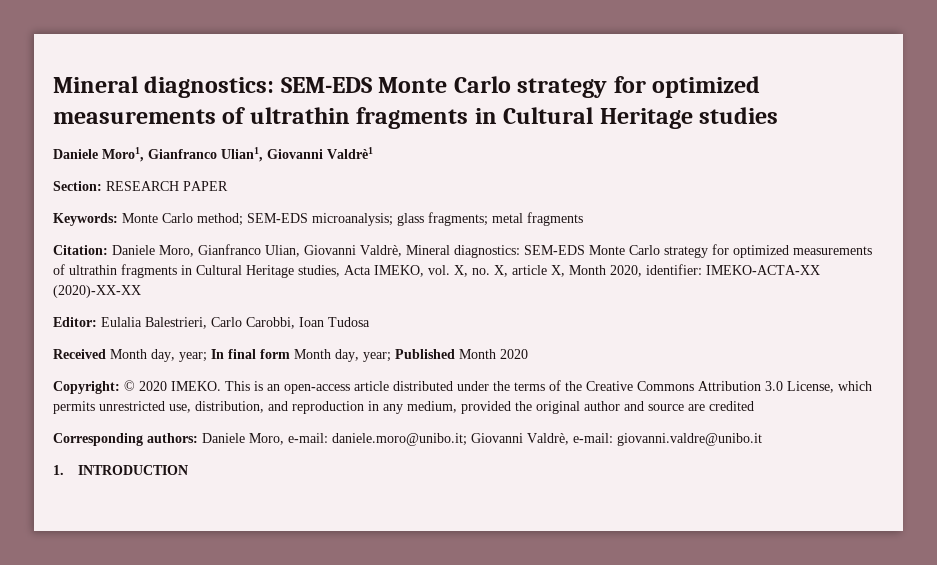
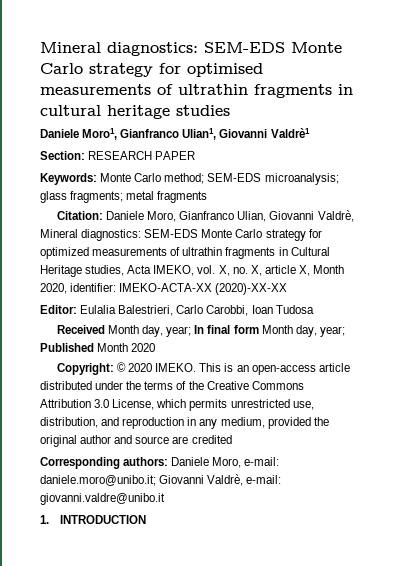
[53,76,761,98] [53,107,693,129] Mineral diagnostics: SEM-EDS Monte Carlo strategy for optimized measurements of ultrathin fragments in Cultural Heritage -> [40,42,342,56] [40,63,263,77] [40,84,353,98] [40,105,170,119] Mineral diagnostics: SEM-EDS Monte Carlo strategy for optimised measurements of ultrathin fragments in cultural heritage

